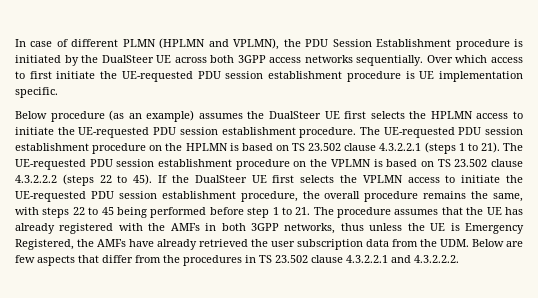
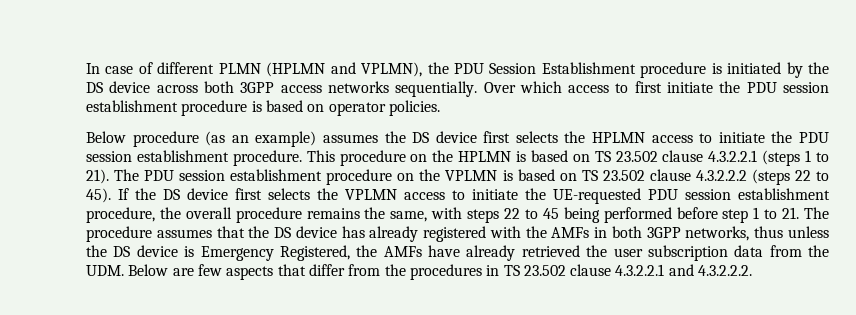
[101,55,172,63] DualSteer UE -> [86,81,151,93] DS device
[121,71,193,82] UE-requested -> (741, 87) none
[419,71,524,82] [15,87,58,98] UE implementation specific. -> [265,100,440,116] based on operator policies.
[269,111,340,119] DualSteer UE -> [412,131,477,143] DS device
[78,127,150,138] UE-requested -> (793, 137) none
[359,127,523,138] [15,143,89,151] The UE-requested PDU session establishment -> [306,150,335,162] This
[15,159,86,170] UE-requested -> (140, 175) none
[194,175,267,183] DualSteer UE -> [163,188,228,200] DS device
[486,207,502,215] UE -> [274,226,337,238] DS device
[430,223,446,231] UE -> [113,245,178,257] DS device

